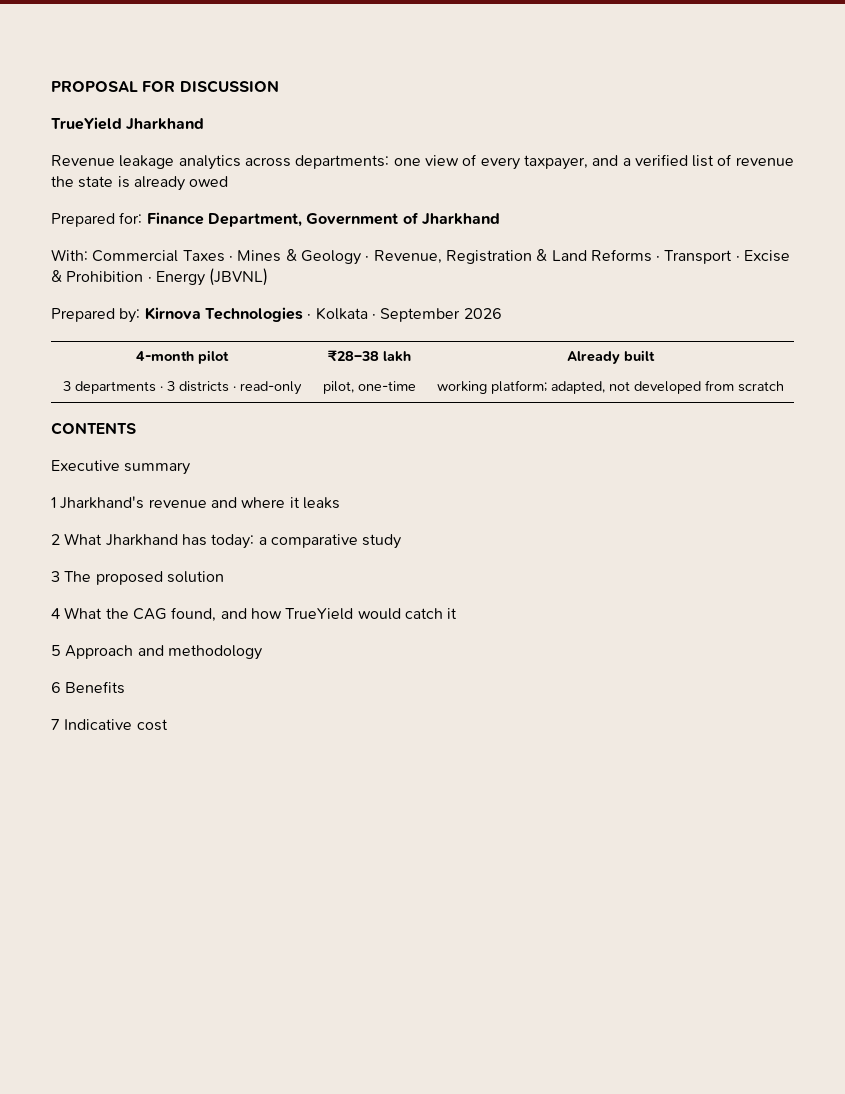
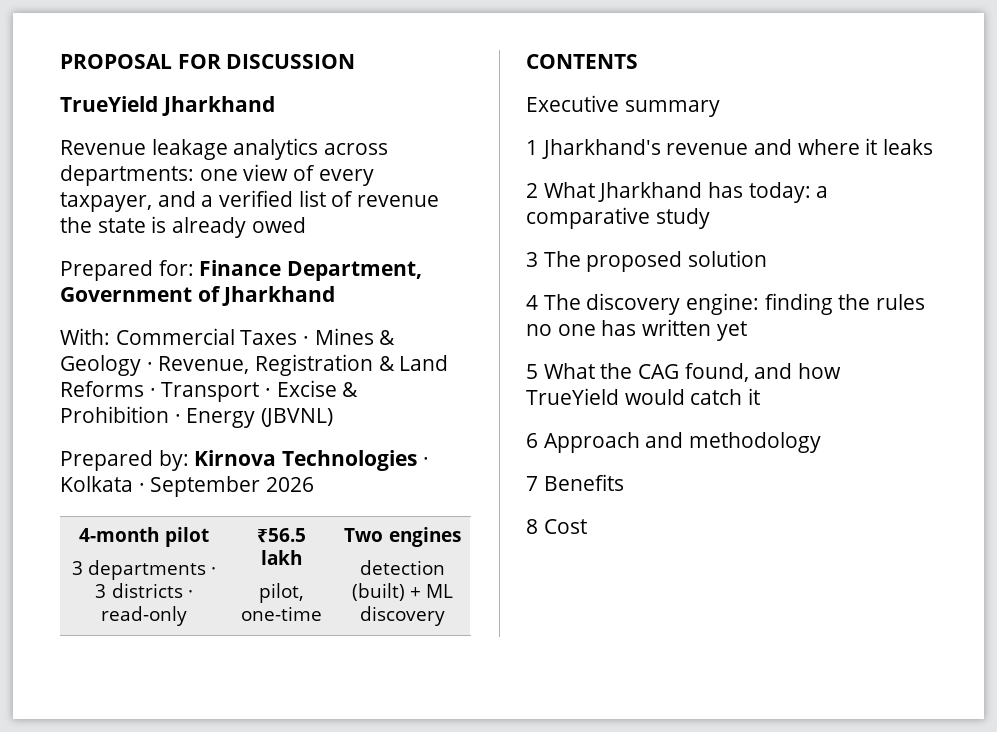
[327,350,379,361] ₹28–38 -> [256,528,306,543] ₹56.5
[566,350,655,364] [436,380,784,394] Already built // working platform; adapted, not developed from scratch -> [344,527,461,547] [360,560,445,575] [351,583,454,601] [360,606,445,626] Two engines // detection (built) + ML discovery
(60, 613) none -> [543,293,926,315] [526,319,747,341] [526,364,538,379] The discovery engine: finding the rules no one has written yet // 5
[51,645,61,656] 5 -> [526,433,538,448] 6
[51,682,61,693] 6 -> [526,476,538,491] 7
[51,719,168,731] 7 Indicative cost -> [526,519,587,534] 8 Cost

